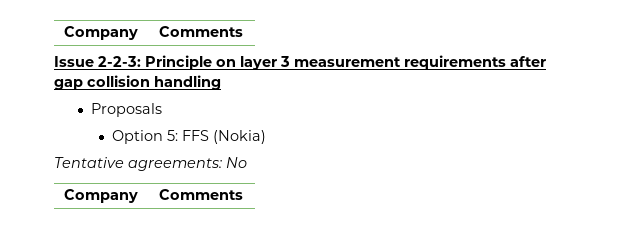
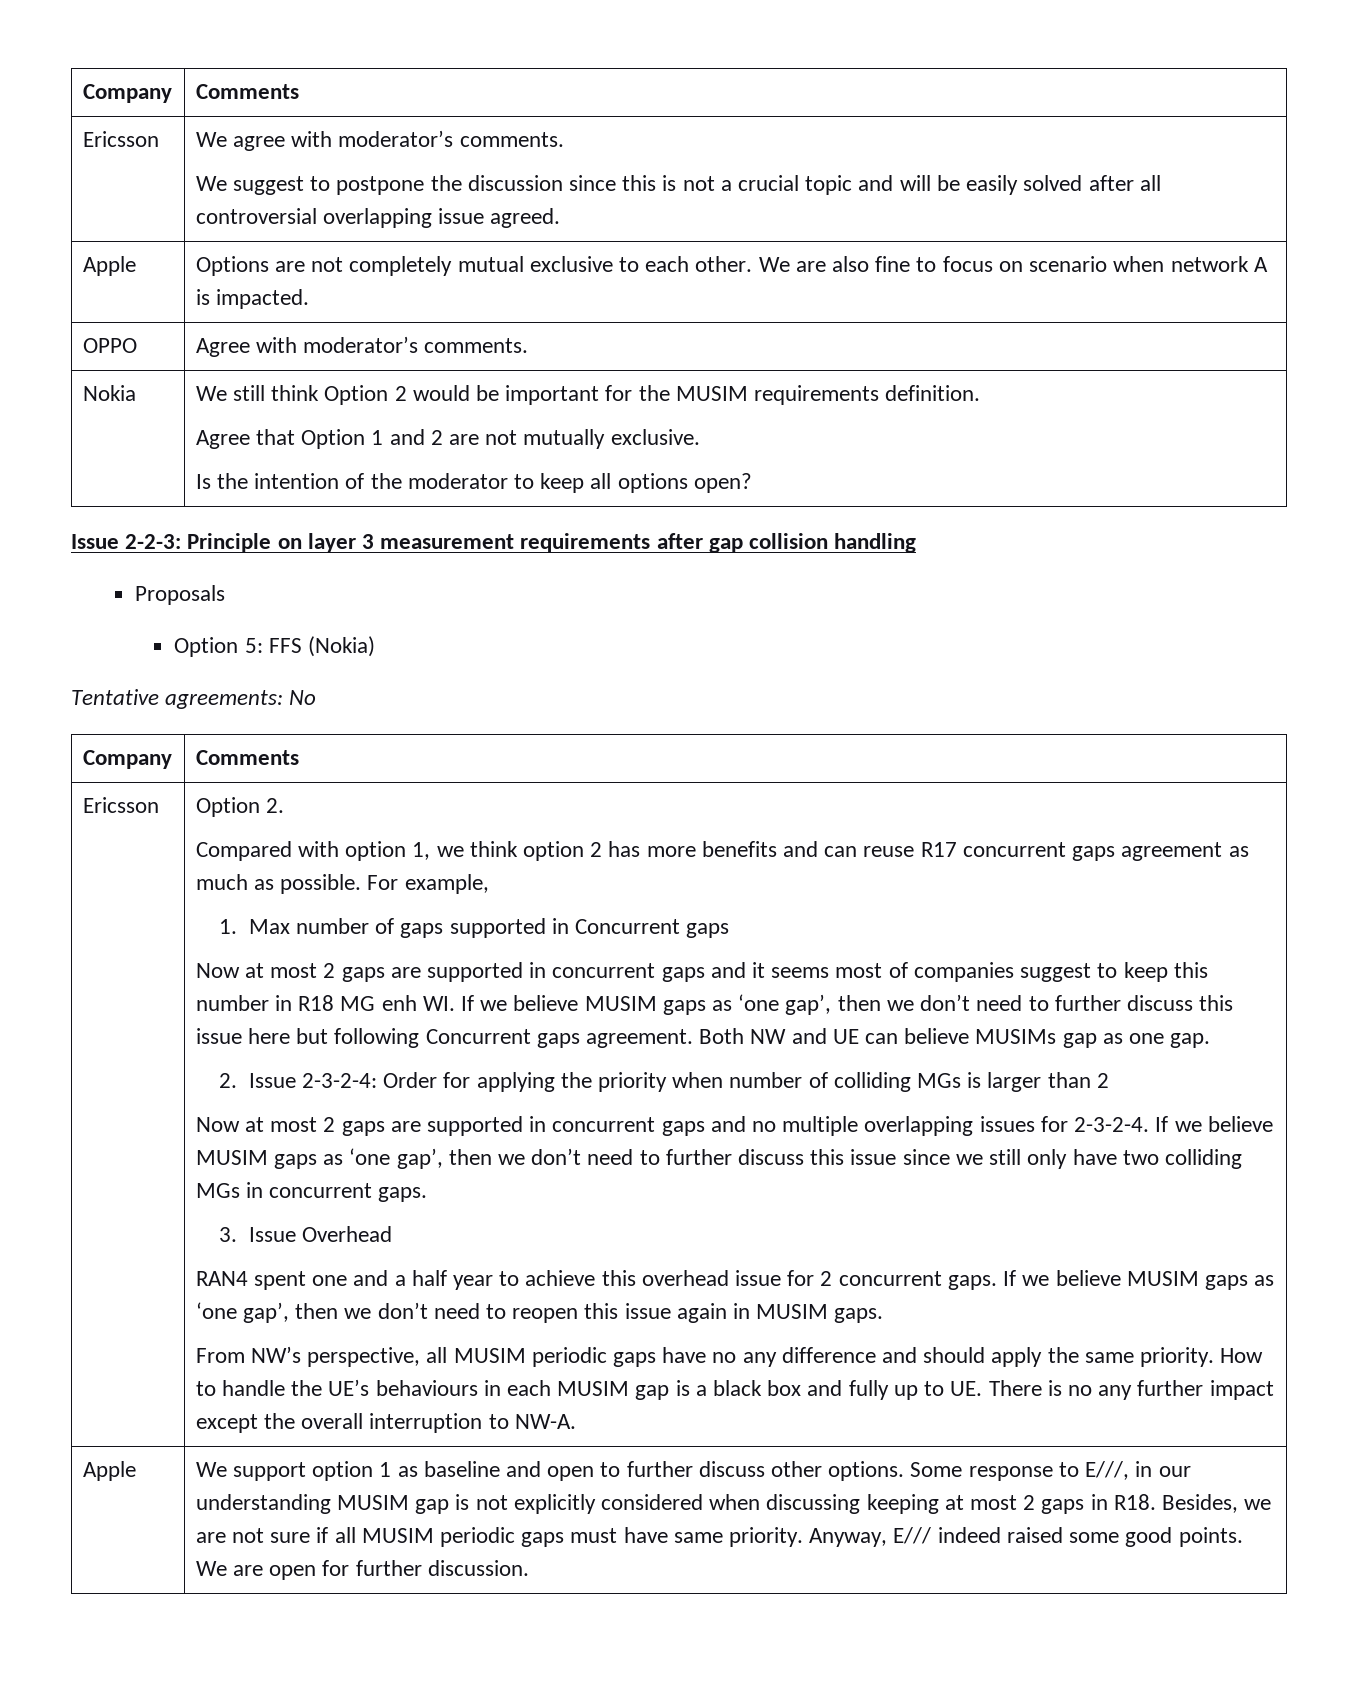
[64,26,139,40] [159,26,244,37] Company | Comments -> [82,84,172,103] [195,84,299,99] [82,131,159,147] [195,130,564,151] [195,175,1161,195] [195,208,561,228] [82,256,136,276] [195,256,1268,276] [195,289,309,309] [82,338,137,353] [195,336,529,357] [82,385,136,401] [195,385,981,405] [195,429,700,449] [195,473,752,493] Company | Comments // Ericsson | We agree with moderator’s comments. // We suggest to postpone the discussion since this is not a crucial topic and will be easily solved after all controversial overlapping issue agreed. // Apple | Options are not completely mutual exclusive to each other. We are also fine to focus on scenario when network A is impacted. // OPPO | Agree with moderator’s comments. // Nokia | We still think Option 2 would be important for the MUSIM requirements definition. // Agree that Option 1 and 2 are not mutually exclusive. // Is the intention of the moderator to keep all options open?
(244, 194) none -> [82,797,159,813] [195,797,284,817] [195,841,1249,861] [195,874,489,894] [219,918,730,938] [195,962,1208,982] [195,994,1234,1015] [195,1028,1211,1048] [219,1072,1109,1092] [195,1116,1273,1136] [195,1148,1242,1169] [195,1182,428,1202] [219,1226,392,1242] [195,1270,1275,1290] [195,1302,884,1323] [195,1346,1264,1367] [195,1379,1274,1400] [195,1413,576,1433] [82,1461,136,1481] [195,1461,1191,1481] [195,1494,1272,1514] [195,1527,1243,1547] [195,1560,529,1580] // Ericsson | Option 2. // Compared with option 1, we think option 2 has more benefits and can reuse R17 concurrent gaps agreement as much as possible. For example, // 1. Max number of gaps supported in Concurrent gaps // Now at most 2 gaps are supported in concurrent gaps and it seems most of companies suggest to keep this number in R18 MG enh WI. If we believe MUSIM gaps as ‘one gap’, then we don’t need to further discuss this issue here but following Concurrent gaps agreement. Both NW and UE can believe MUSIMs gap as one gap. // 2. Issue 2-3-2-4: Order for applying the priority when number of colliding MGs is larger than 2 // Now at most 2 gaps are supported in concurrent gaps and no multiple overlapping issues for 2-3-2-4. If we believe MUSIM gaps as ‘one gap’, then we don’t need to further discuss this issue since we still only have two colliding MGs in concurrent gaps. // 3. Issue Overhead // RAN4 spent one and a half year to achieve this overhead issue for 2 concurrent gaps. If we believe MUSIM gaps as ‘one gap’, then we don’t need to reopen this issue again in MUSIM gaps. // From NW’s perspective, all MUSIM periodic gaps have no any difference and should apply the same priority. How to handle the UE’s behaviours in each MUSIM gap is a black box and fully up to UE. There is no any further impact except the overall interruption to NW-A. // Apple | We support option 1 as baseline and open to further discuss other options. Some response to E///, in our understanding MUSIM gap is not explicitly considered when discussing keeping at most 2 gaps in R18. Besides, we are not sure if all MUSIM periodic gaps must have same priority. Anyway, E/// indeed raised some good points. We are open for further discussion.

